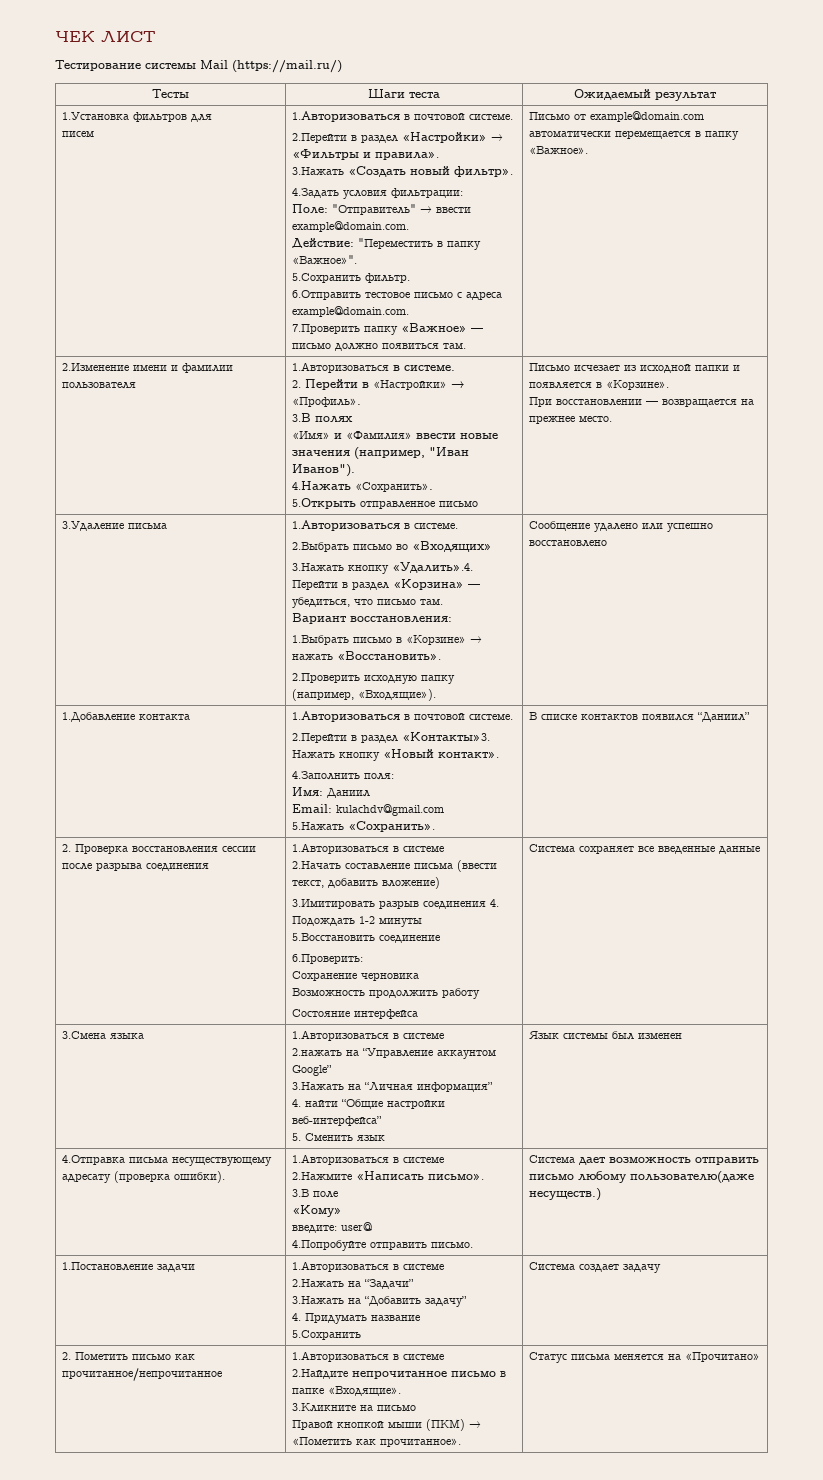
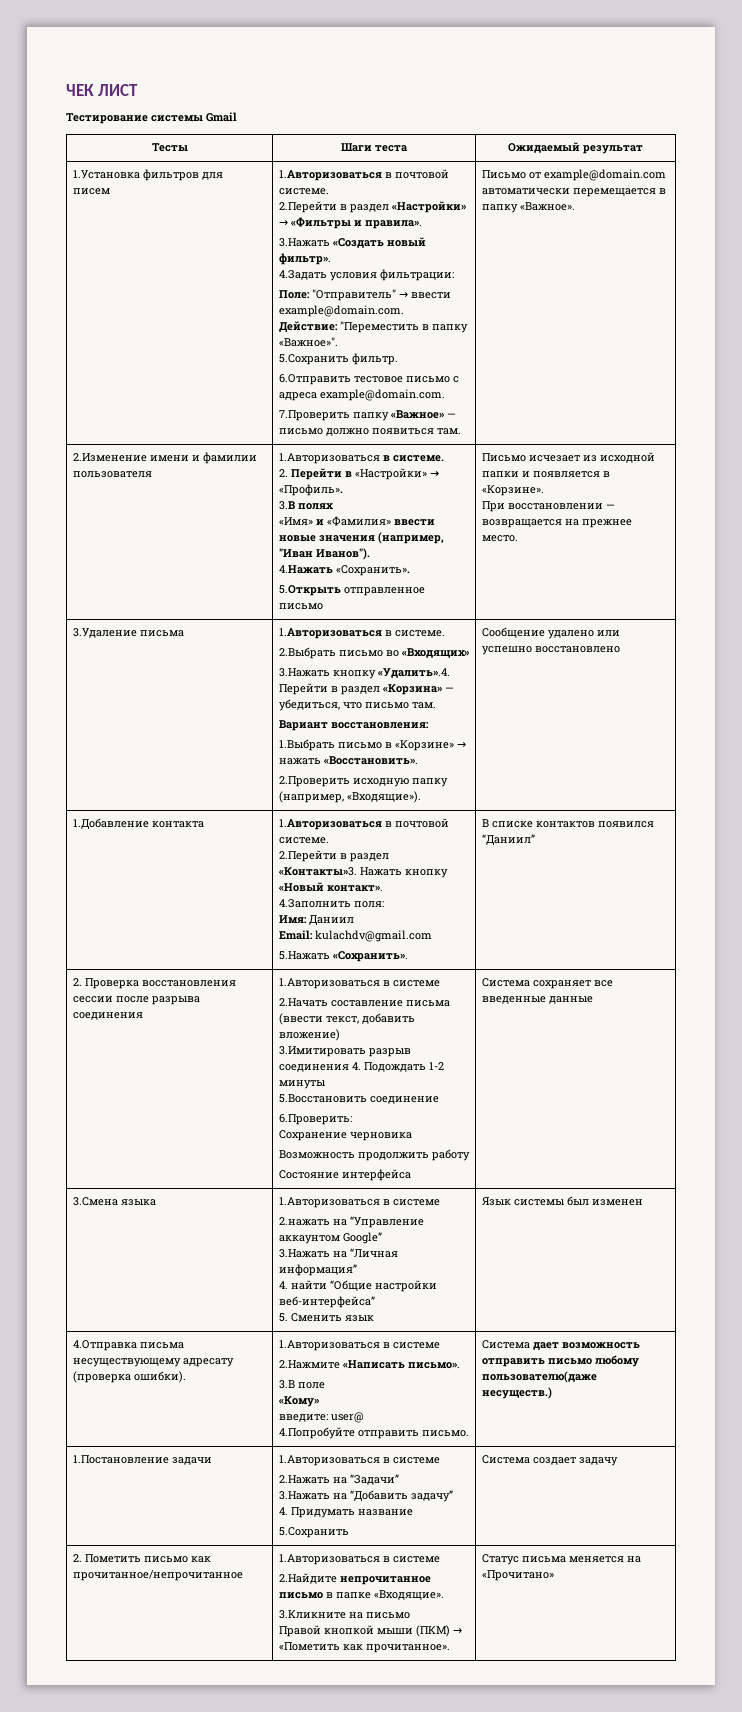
[200,60,342,73] Mail (https://mail.ru/) -> [206,112,237,122] Gmail

